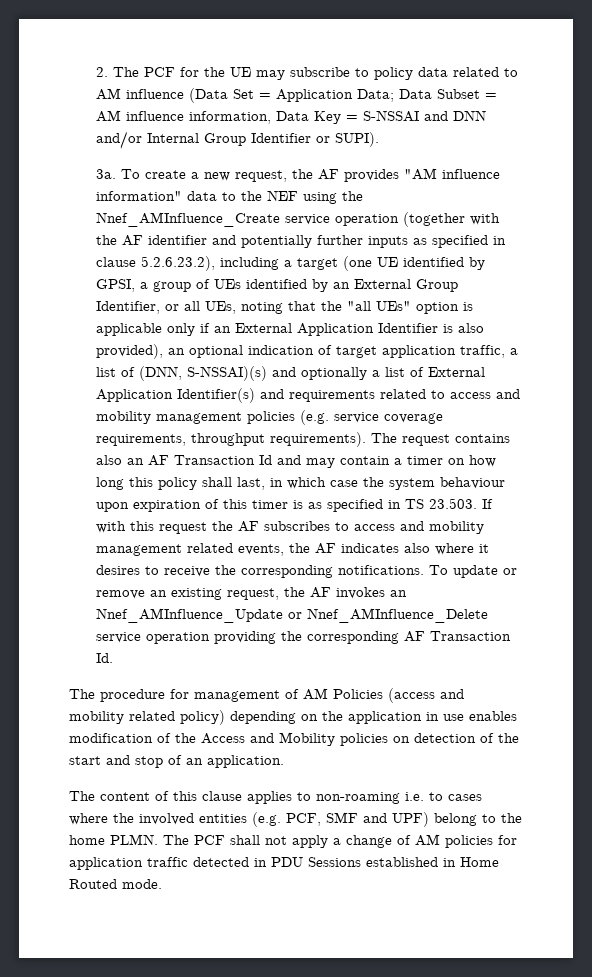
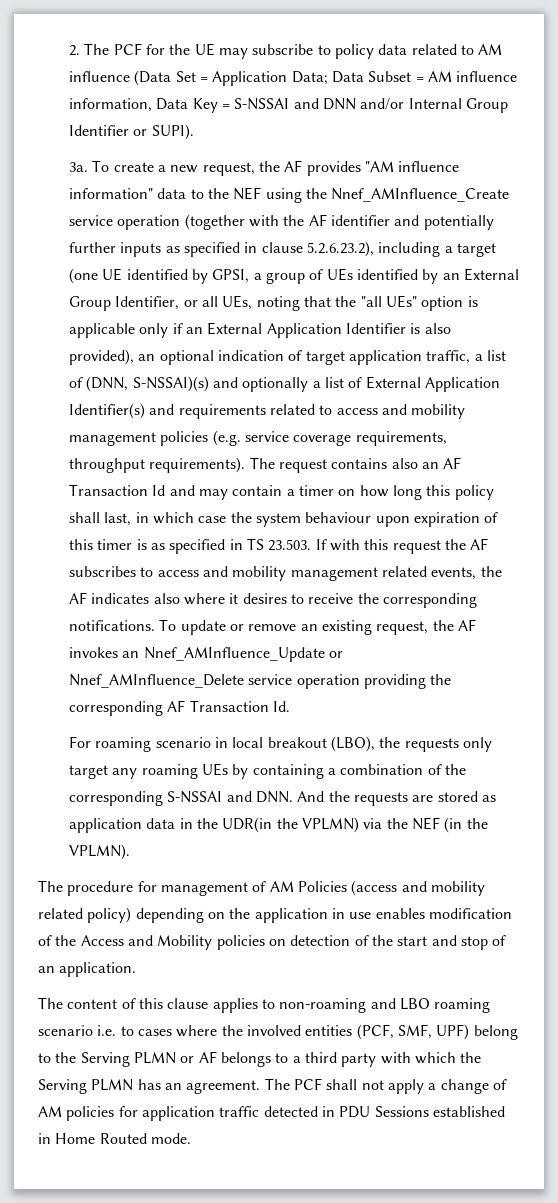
(114, 658) none -> [69,736,493,752] [69,763,467,779] [69,791,497,806] [69,817,488,833] [69,844,131,860] // For roaming scenario in local breakout (LBO), the requests only target any roaming UEs by containing a combination of the corresponding S-NSSAI and DNN. And the requests are stored as application data in the UDR(in the VPLMN) via the NEF (in the VPLMN).
(400, 798) none -> [370,998,491,1013] [38,1025,93,1036] and LBO roaming scenario
[252,812,522,827] [69,834,158,845] (e.g. PCF, SMF and UPF) belong to the home PLMN. -> [356,1024,518,1040] [38,1051,482,1067] [38,1079,261,1094] (PCF, SMF, UPF) belong to the Serving PLMN or AF belongs to a third party with which the Serving PLMN has an agreement.

